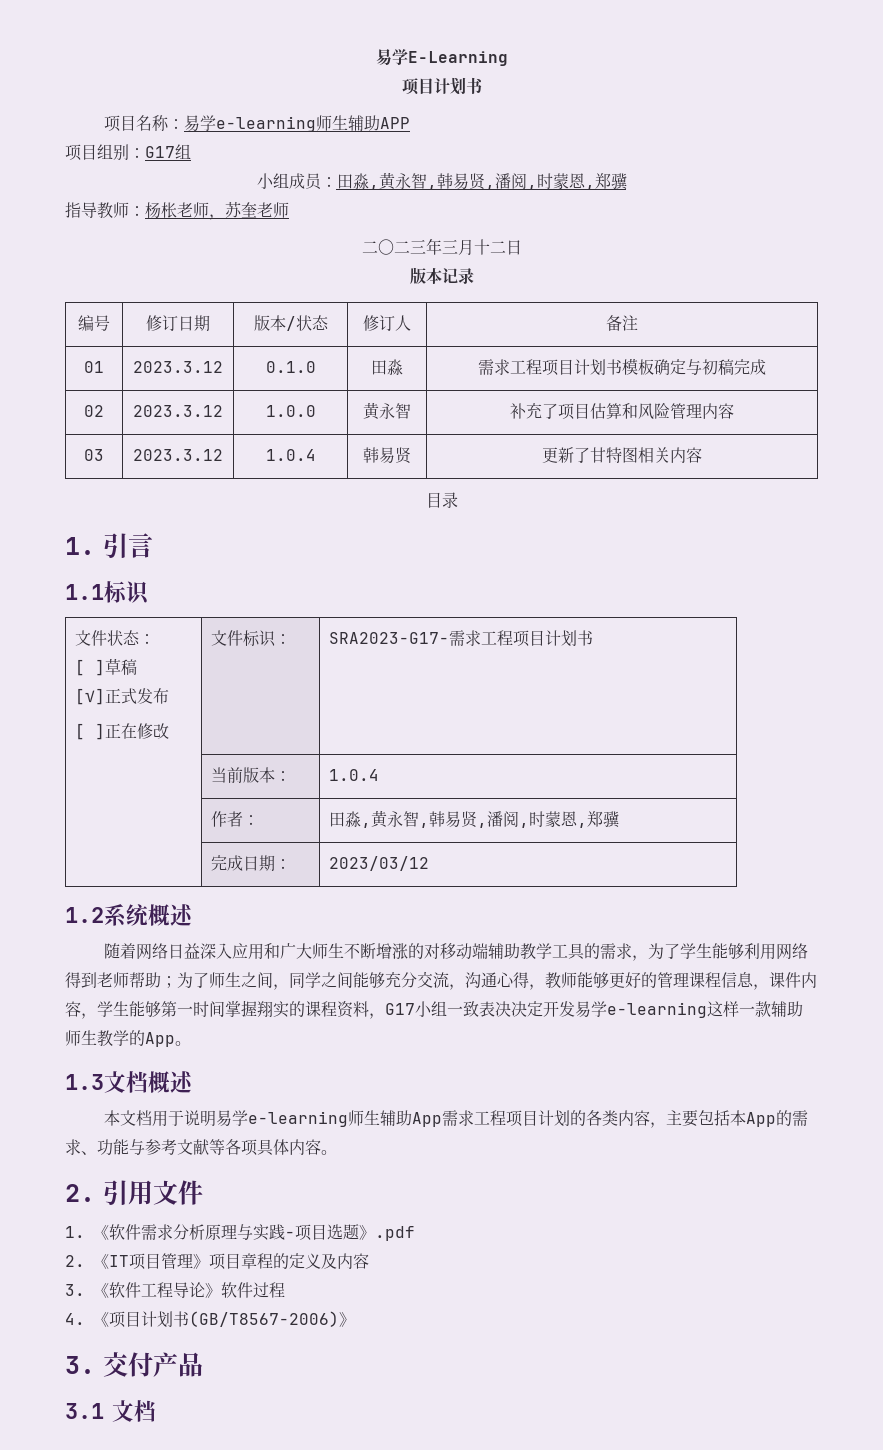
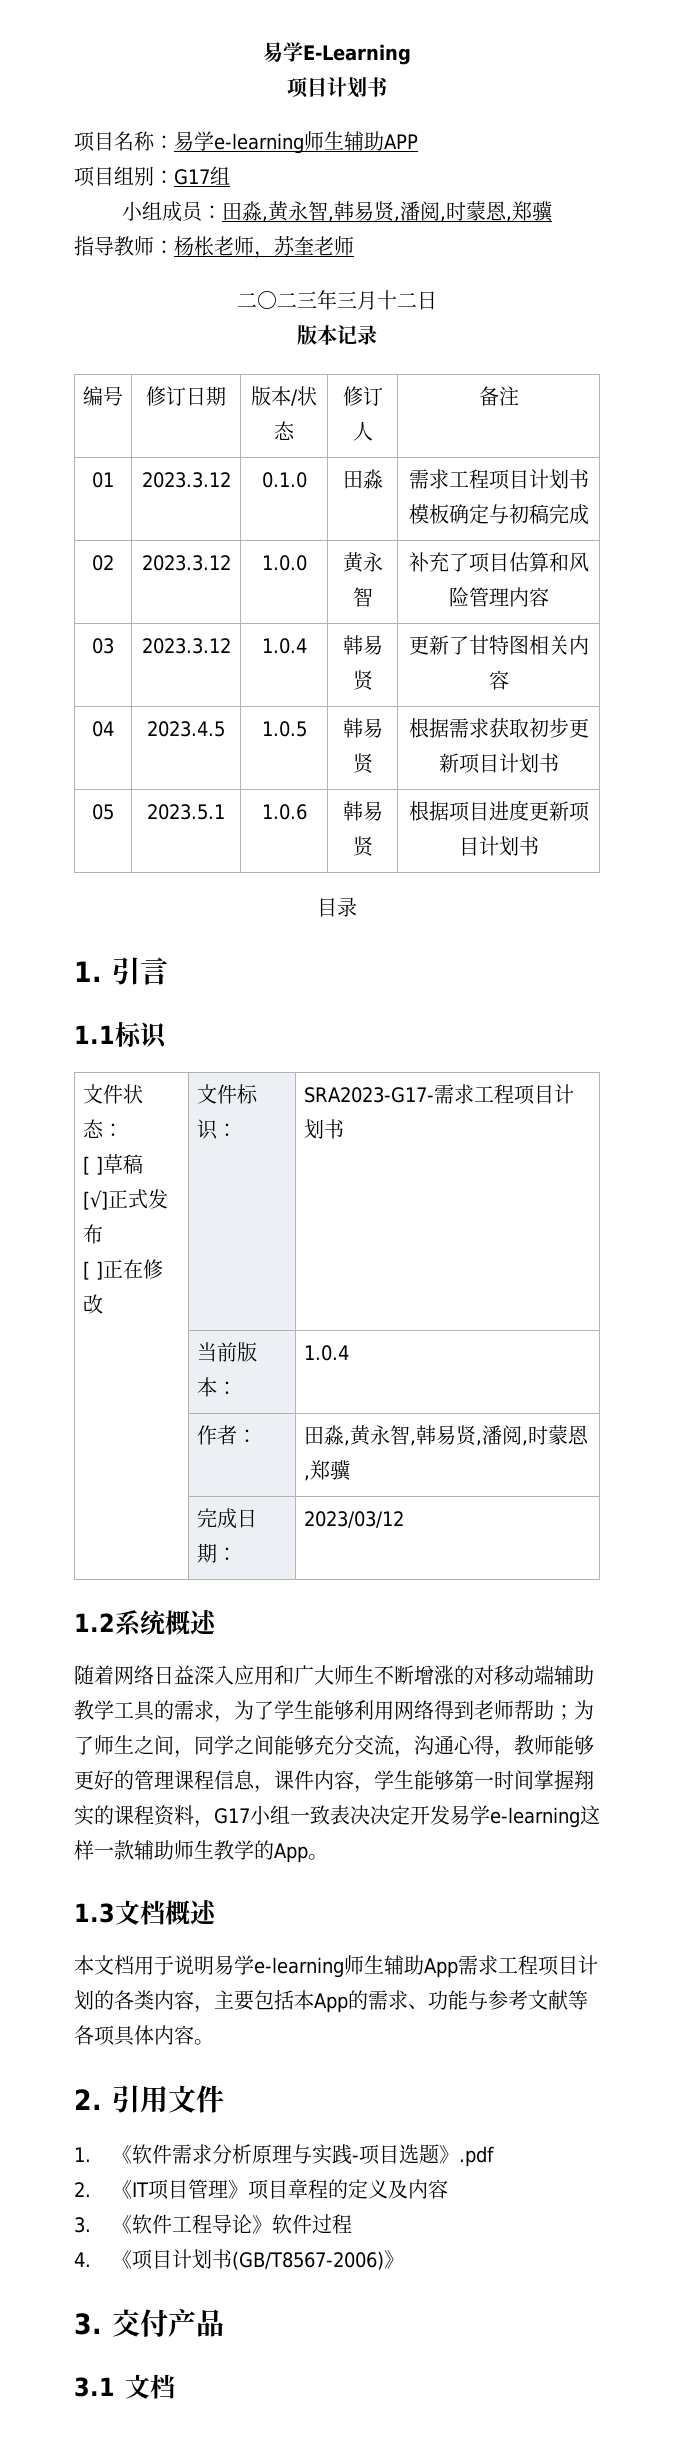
(702, 455) none -> [92,721,114,737] [147,721,225,737] [261,721,307,737] [342,718,383,738] [352,753,374,774] [408,718,589,738] [438,753,559,774] [92,804,114,820] [147,804,225,820] [261,804,307,820] [342,801,383,821] [352,836,374,857] [408,800,590,822] [458,836,539,856] // 04 | 2023.4.5 | 1.0.5 | 韩易贤 | 根据需求获取初步更新项目计划书 // 05 | 2023.5.1 | 1.0.6 | 韩易贤 | 根据项目进度更新项目计划书

